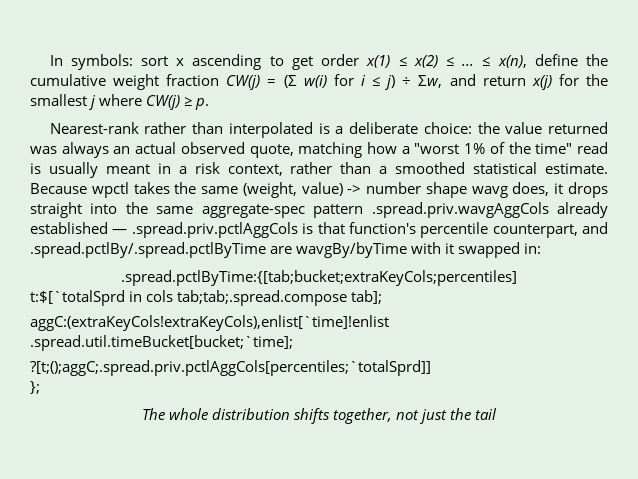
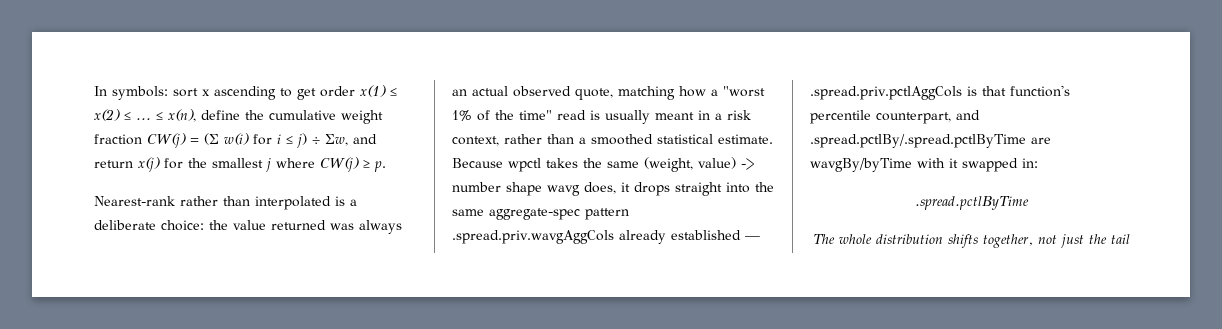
[121,270,517,286] [30,290,383,306] [30,315,389,331] [30,335,293,351] [30,360,431,376] [30,381,40,394] .spread.pctlByTime:{[tab;bucket;extraKeyCols;percentiles] // t:$[`totalSprd in cols tab;tab;.spread.compose tab]; // aggC:(extraKeyCols!extraKeyCols),enlist[`time]!enlist .spread.util.timeBucket[bucket;`time]; // ?[t;();aggC;.spread.priv.pctlAggCols[percentiles;`totalSprd]] // }; -> [914,196,1029,210] .spread.pctlByTime

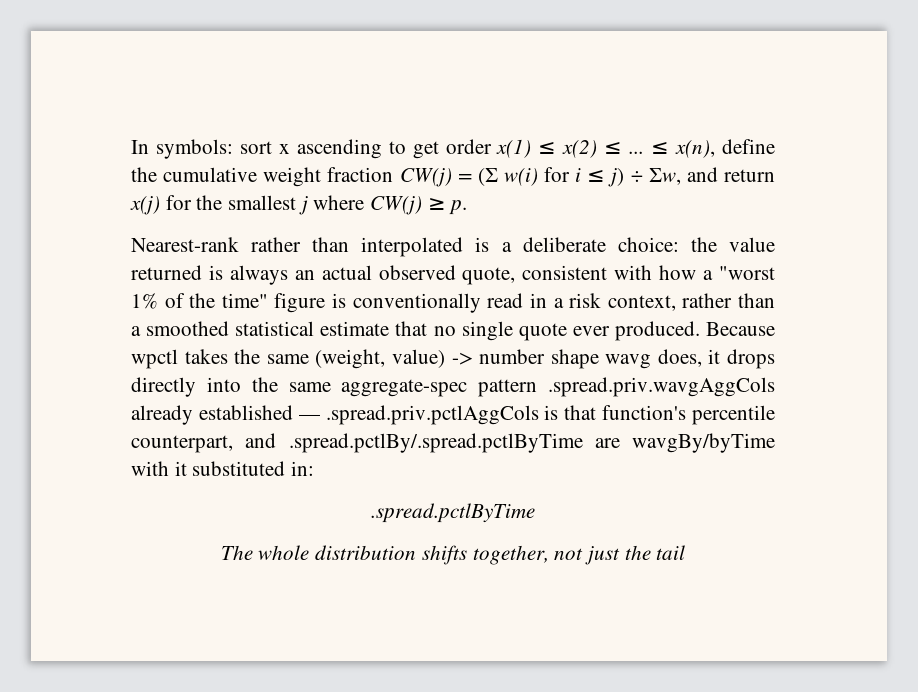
[330,223,354,230] was -> [208,265,223,280] is
[618,86,675,100] matching -> [522,265,653,280] consistent with
[557,110,694,124] read is usually meant -> [274,293,524,313] figure is conventionally read
[718,134,773,144] estimate. -> [320,321,700,341] estimate that no single quote ever produced.
[675,182,722,196] straight -> [131,377,196,397] directly
[962,158,1018,172] swapped -> [192,461,286,476] substituted

